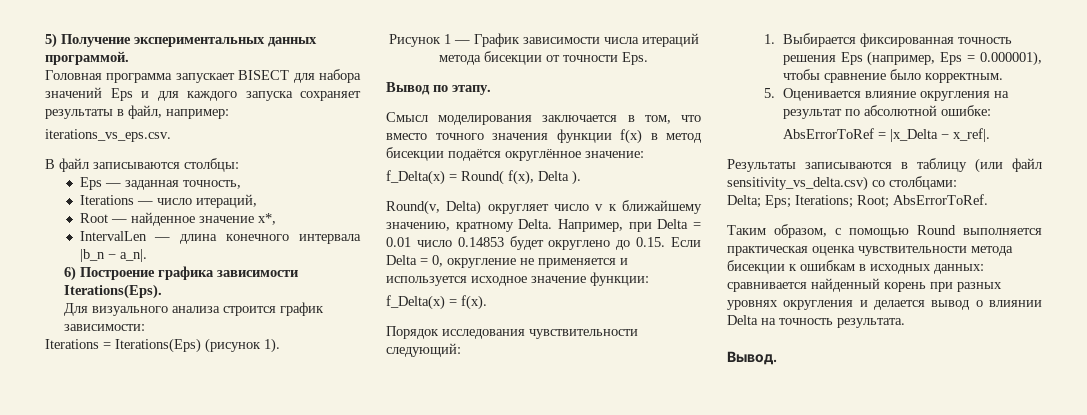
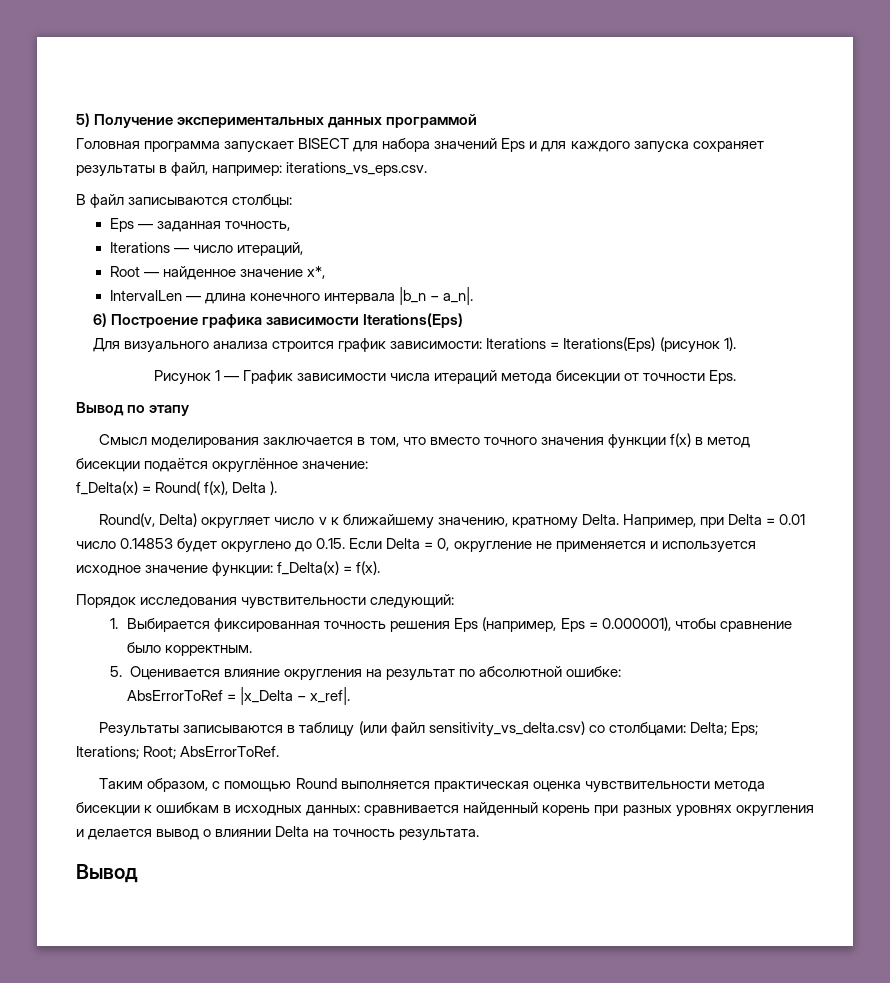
[45,51,129,65] программой. -> [386,114,478,128] программой
(229, 114) // -> (283, 170) none
[63,284,162,299] Iterations(Eps). -> [363,313,464,328] Iterations(Eps)
(145, 327) // -> (483, 345) none
[452,85,491,95] этапу. -> [149,405,190,416] этапу
(649, 279) // -> (274, 569) none
(957, 183) // -> (686, 729) none
[727,351,777,365] Вывод. -> [76,864,138,883] Вывод

